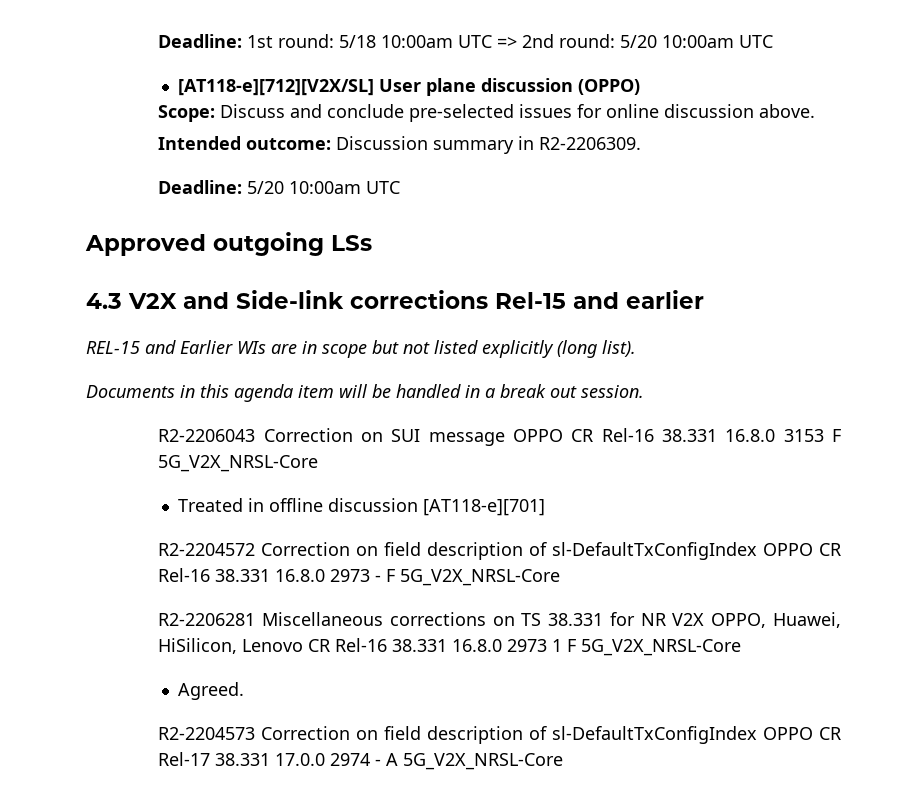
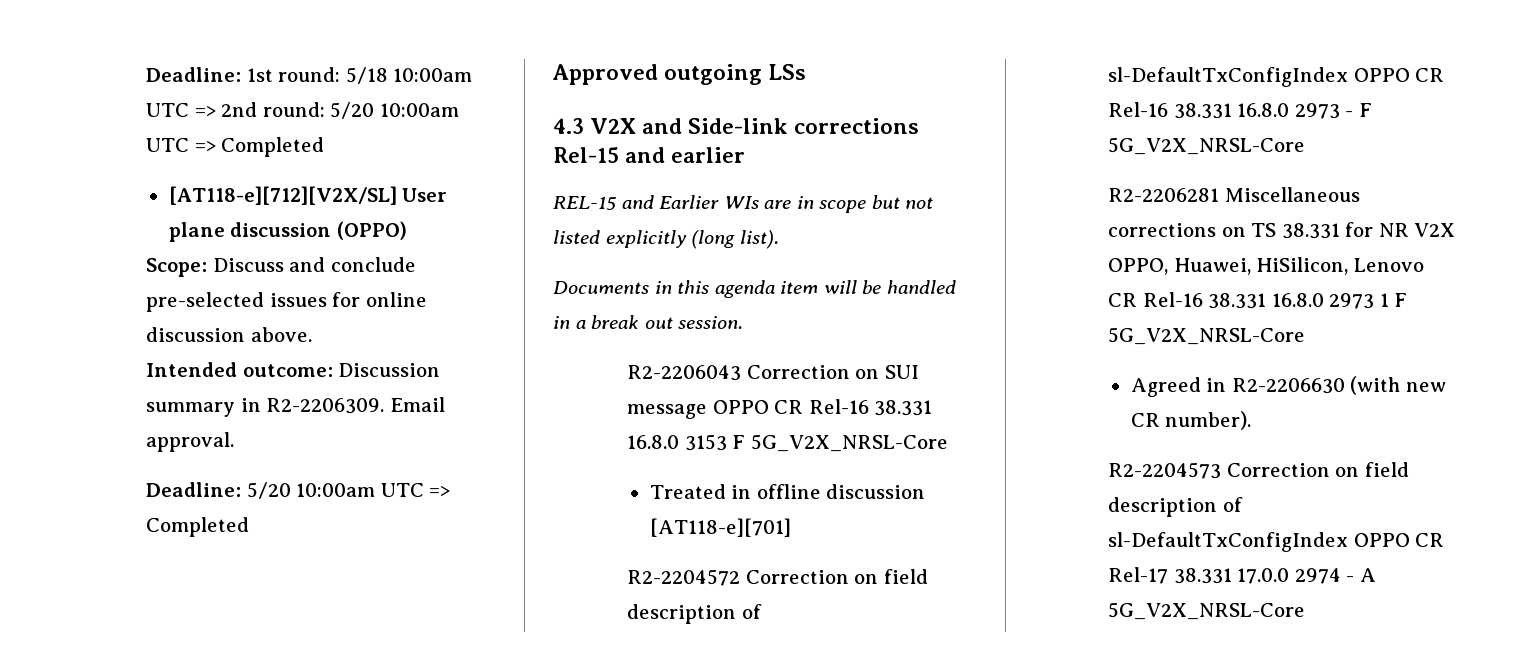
(774, 41) none -> [194,137,325,157] => Completed
(642, 143) none -> [389,397,445,412] [145,432,234,452] Email approval.
(401, 187) none -> [429,486,451,497] [145,517,249,537] => Completed
[178,682,245,700] Agreed. -> [1130,376,1446,397] [1130,411,1252,430] Agreed in R2-2206630 (with new CR number).

